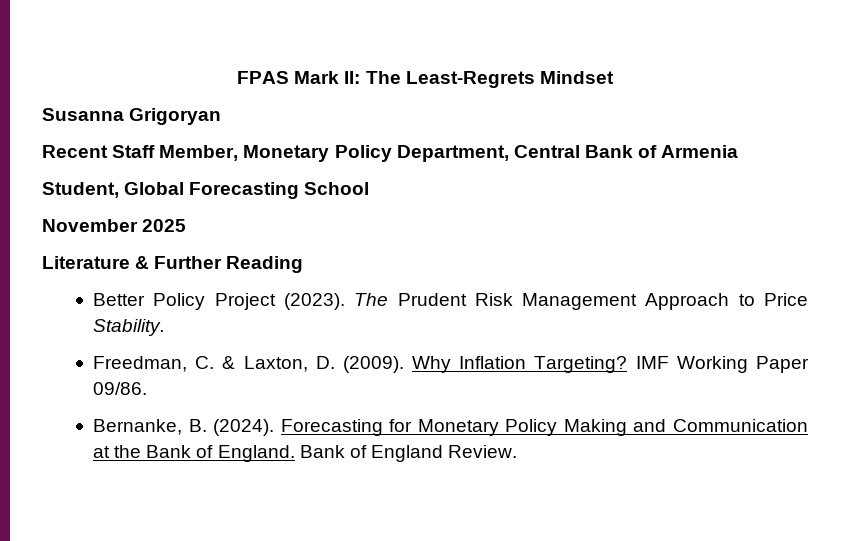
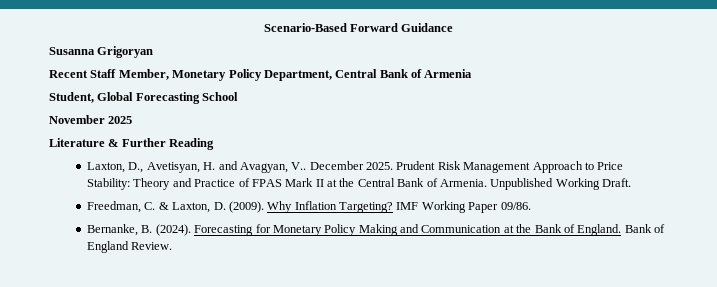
[237,71,614,88] FPAS Mark II: The Least-Regrets Mindset -> [263,23,454,32] Scenario-Based Forward Guidance
[93,293,389,310] Better Policy Project (2023). The -> [87,161,394,173] Laxton, D., Avetisyan, H. and Avagyan, V.. December 2025.
[93,319,166,336] Stability. -> [87,178,632,190] Stability: Theory and Practice of FPAS Mark II at the Central Bank of Armenia. Unpublished Working Draft.

